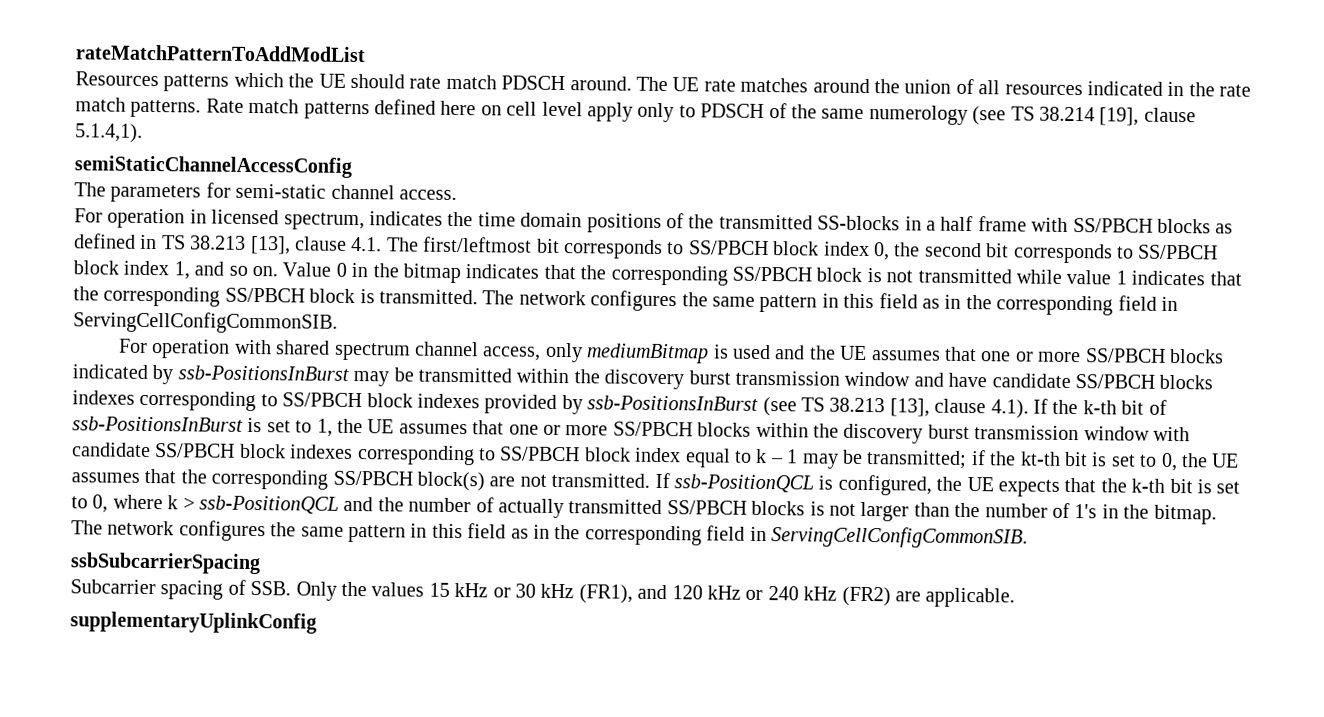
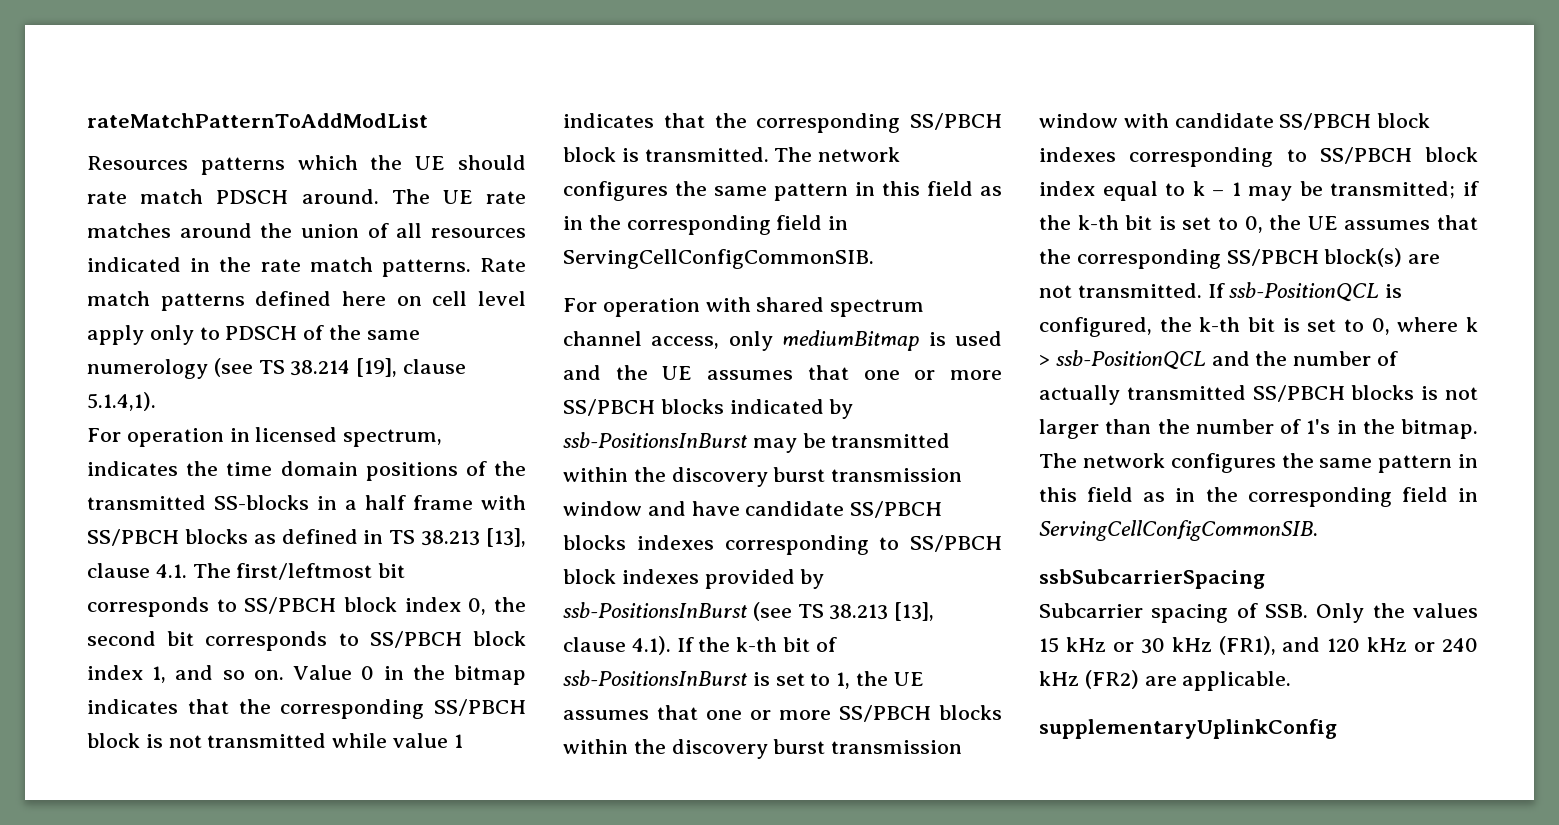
[74,155,352,178] [74,182,457,203] // semiStaticChannelAccessConfig // The parameters for semi-static channel access. -> (156, 401) none
[1019,451,1061,466] kt-th -> [1077,215,1119,230] k-th
[966,476,1127,497] UE expects that the -> (1192, 324) none

